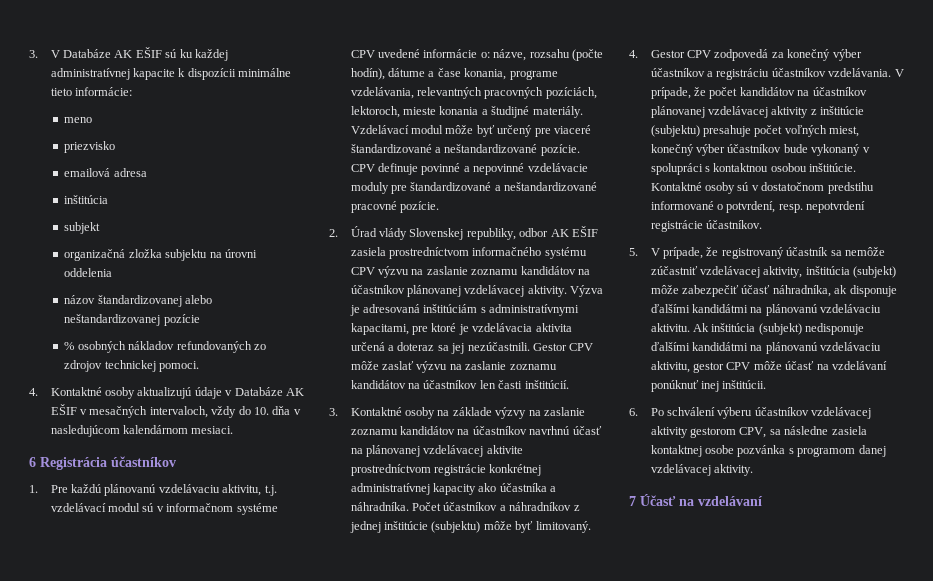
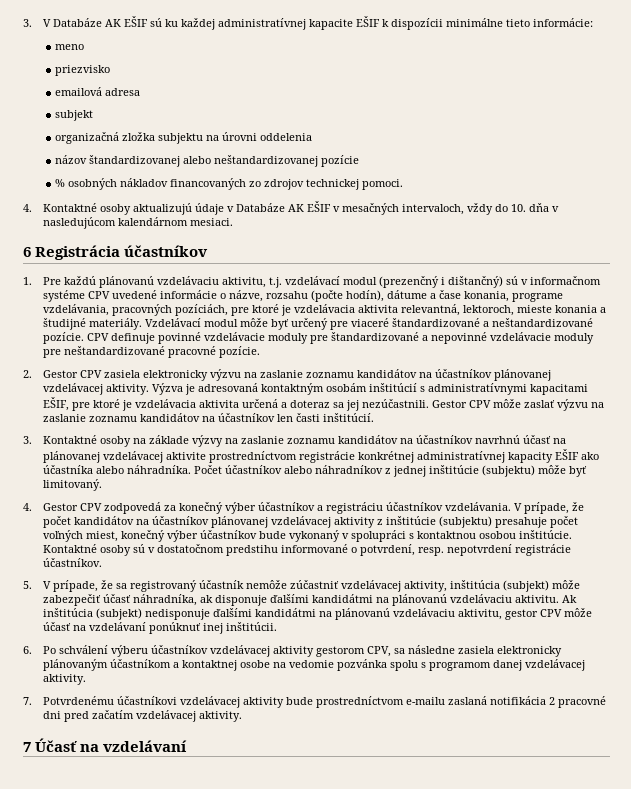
(176, 74) none -> [356,16,381,27] EŠIF
[64,195,109,204] // inštitúcia -> (141, 92) none
[176,341,252,353] refundovaných -> [170,178,247,190] financovaných
(141, 507) none -> [379,276,504,288] (prezenčný i dištančný)
[480,52,490,58] o: -> [220,293,227,299] o
[417,87,483,99] relevantných -> (110, 310) none
(597, 93) none -> [231,304,461,316] pre ktoré je vzdelávacia aktivita relevantná,
(461, 169) none -> [204,332,420,344] vzdelávacie moduly pre štandardizované
[410,182,501,191] štandardizované a -> (62, 353) none
[350,226,598,240] [350,247,587,259] [350,267,375,275] Úrad vlády Slovenskej republiky, odbor AK EŠIF zasiela prostredníctvom informačného systému CPV -> [43,370,209,381] Gestor CPV zasiela elektronicky
[423,304,580,316] [350,323,409,335] inštitúciám s administratívnymi kapacitami, -> [261,383,589,395] [43,397,70,411] kontaktným osobám inštitúcií s administratívnymi kapacitami EŠIF,
(477, 489) none -> [555,449,580,460] EŠIF
[550,486,557,492] a -> [96,466,125,474] alebo
[499,505,506,511] a -> [284,466,313,474] alebo
(719, 251) none -> [116,583,128,589] sa
[830,250,842,256] sa -> (245, 584) none
[650,445,786,457] kontaktnej osobe pozvánka -> [497,646,563,657] [43,659,419,671] elektronicky plánovaným účastníkom a kontaktnej osobe na vedomie pozvánka spolu
(754, 470) none -> [23,696,607,708] [43,710,243,722] // 7. Potvrdenému účastníkovi vzdelávacej aktivity bude prostredníctvom e-mailu zaslaná notifikácia 2 pracovné dni pred začatím vzdelávacej aktivity.

